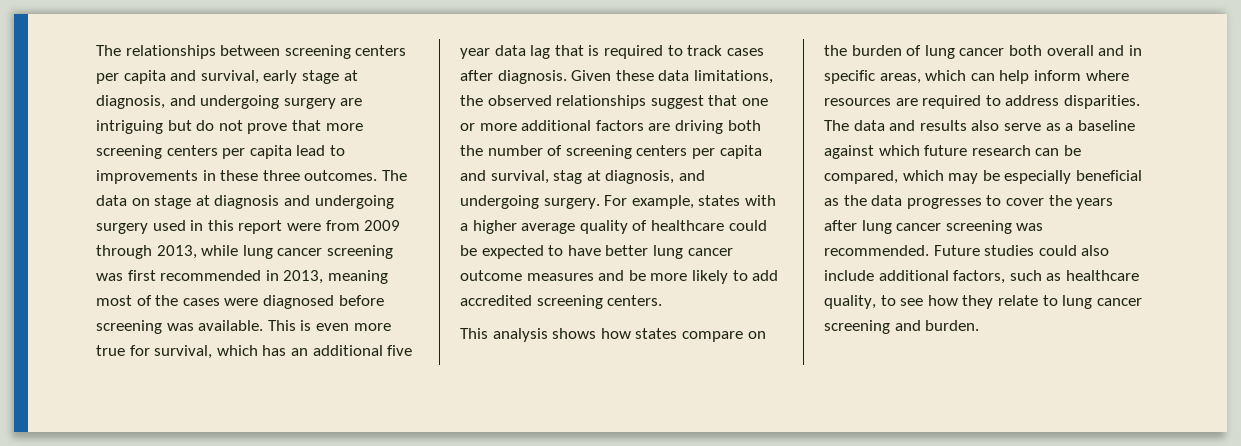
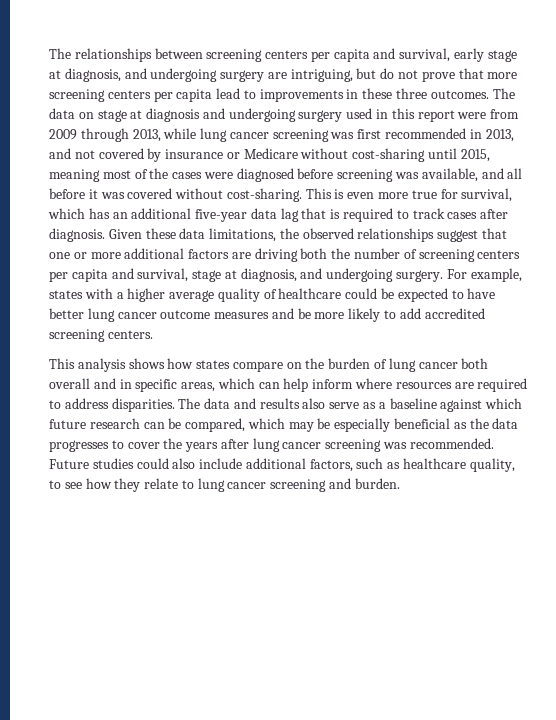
[96,120,163,134] intriguing -> [290,69,353,82] intriguing,
(324, 277) none -> [49,148,490,162] and not covered by insurance or Medicare without cost-sharing until 2015,
[198,320,264,331] available. -> [421,168,523,182] [49,188,302,202] available, and all before it was covered without cost-sharing.
[387,345,413,356] [460,48,490,59] five year -> [195,209,248,222] five-year
[553,170,583,184] stag -> [192,270,222,282] stage

